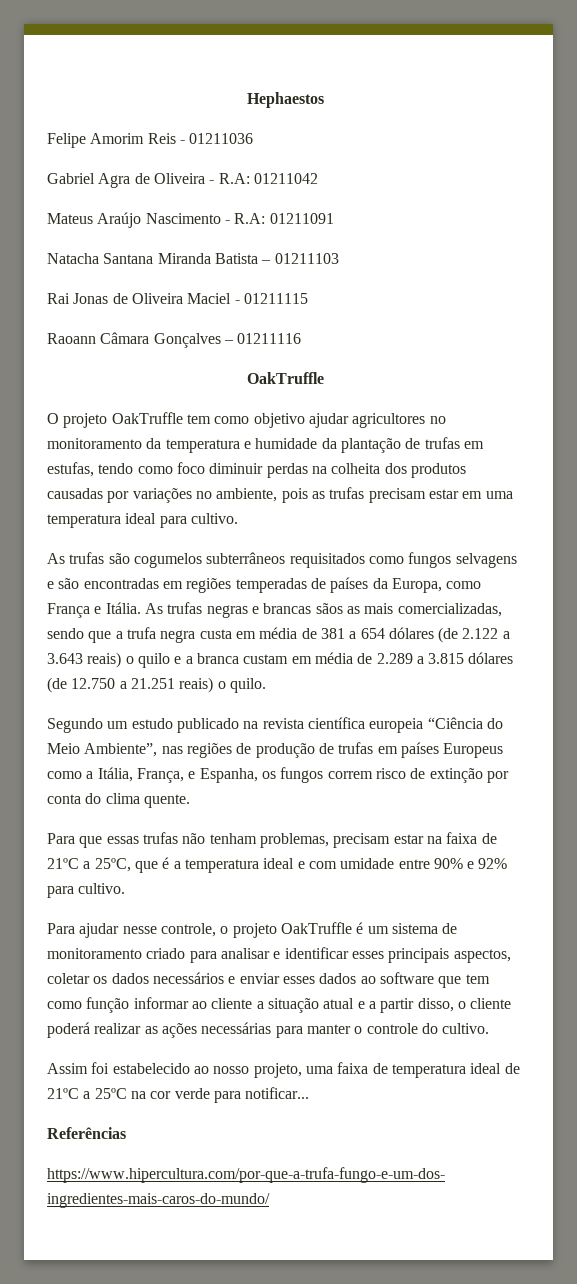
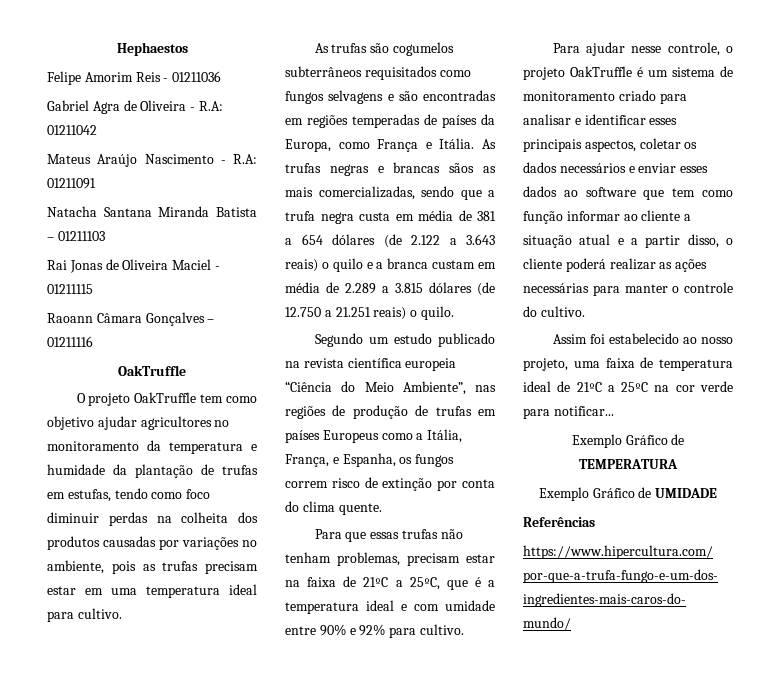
(310, 1093) none -> [571,434,685,448] [579,459,678,469] [538,487,718,501] // Exemplo Gráfico de TEMPERATURA // Exemplo Gráfico de UMIDADE

